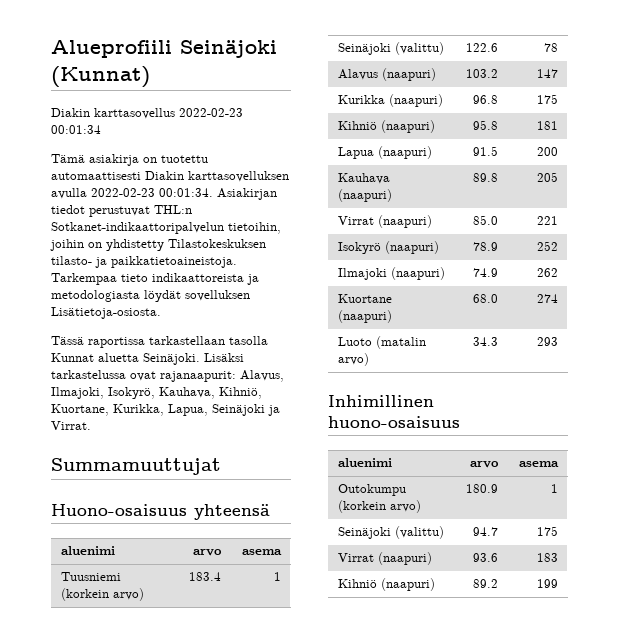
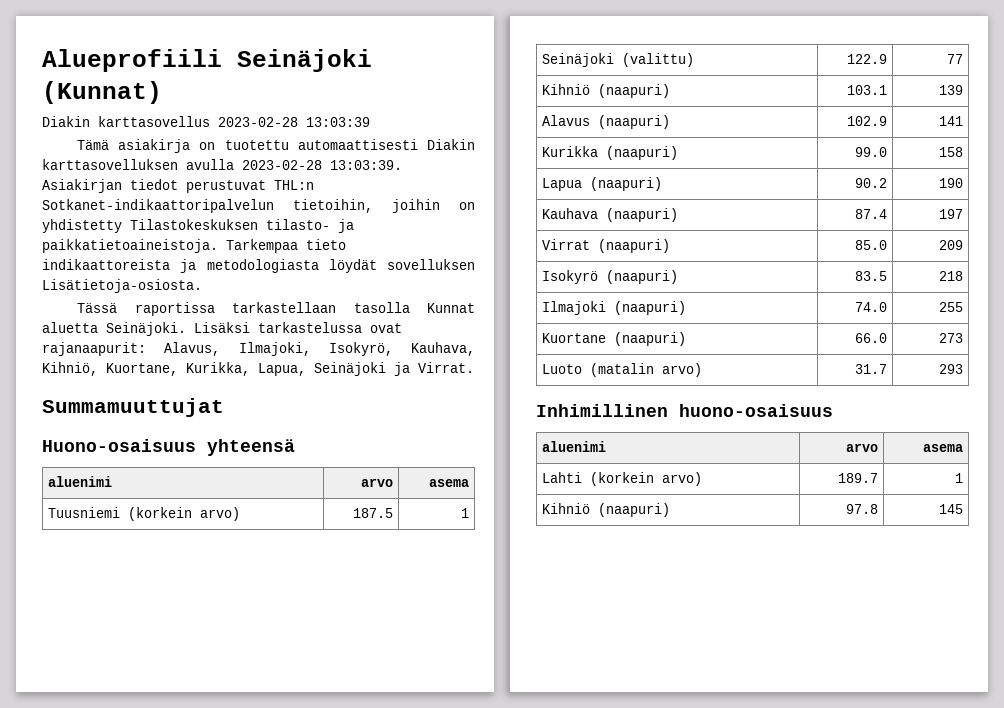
[179,108,243,117] [51,125,101,134] 2022-02-23 00:01:34 -> [218,117,370,127] 2023-02-28 13:03:39
[91,188,213,197] 2022-02-23 00:01:34. -> [242,160,402,170] 2023-02-28 13:03:39.
[189,572,222,581] [274,572,282,581] [337,42,444,55] [466,43,499,52] [544,43,559,52] 183.4 | 1 // Seinäjoki (valittu) | 122.6 | 78 -> [352,508,393,518] [460,508,469,518] [542,53,695,67] [846,54,887,64] [946,54,963,64] [542,84,671,98] [846,85,887,95] [938,85,963,95] 187.5 | 1 // Seinäjoki (valittu) | 122.9 | 77 // Kihniö (naapuri) | 103.1 | 139
[466,69,499,78] [537,69,559,78] 103.2 | 147 -> [846,116,887,126] [938,116,963,126] 102.9 | 141
[473,95,499,104] [537,94,559,104] [337,120,435,133] [473,120,499,130] [537,121,559,130] 96.8 | 175 // Kihniö (naapuri) | 95.8 | 181 -> [854,147,887,157] [938,147,963,157] 99.0 | 158
[473,146,499,156] [537,147,559,156] 91.5 | 200 -> [854,178,887,188] [938,178,963,188] 90.2 | 190
[473,173,499,182] [537,172,559,182] 89.8 | 205 -> [854,209,887,219] [938,209,963,219] 87.4 | 197
[537,216,559,225] 221 -> [938,240,963,250] 209
[473,242,499,251] [537,241,559,251] 78.9 | 252 -> [854,271,887,281] [938,271,963,281] 83.5 | 218
[473,268,499,277] [537,268,559,277] 74.9 | 262 -> [854,302,887,312] [938,302,963,312] 74.0 | 255
[473,294,499,303] [537,294,559,303] 68.0 | 274 -> [854,333,887,343] [938,333,963,343] 66.0 | 273
[473,337,499,346] 34.3 -> [854,364,887,374] 31.7
[337,484,406,496] [337,500,421,513] [466,484,499,493] [551,484,559,493] [337,526,444,539] [473,527,499,536] [537,526,559,536] [337,552,432,565] [473,553,499,562] [537,553,559,562] [337,578,435,591] [473,579,499,588] [537,579,559,588] Outokumpu (korkein arvo) | 180.9 | 1 // Seinäjoki (valittu) | 94.7 | 175 // Virrat (naapuri) | 93.6 | 183 // Kihniö (naapuri) | 89.2 | 199 -> [542,472,703,486] [837,473,878,483] [954,473,963,483] [542,503,671,517] [845,504,878,514] [938,504,963,514] Lahti (korkein arvo) | 189.7 | 1 // Kihniö (naapuri) | 97.8 | 145

